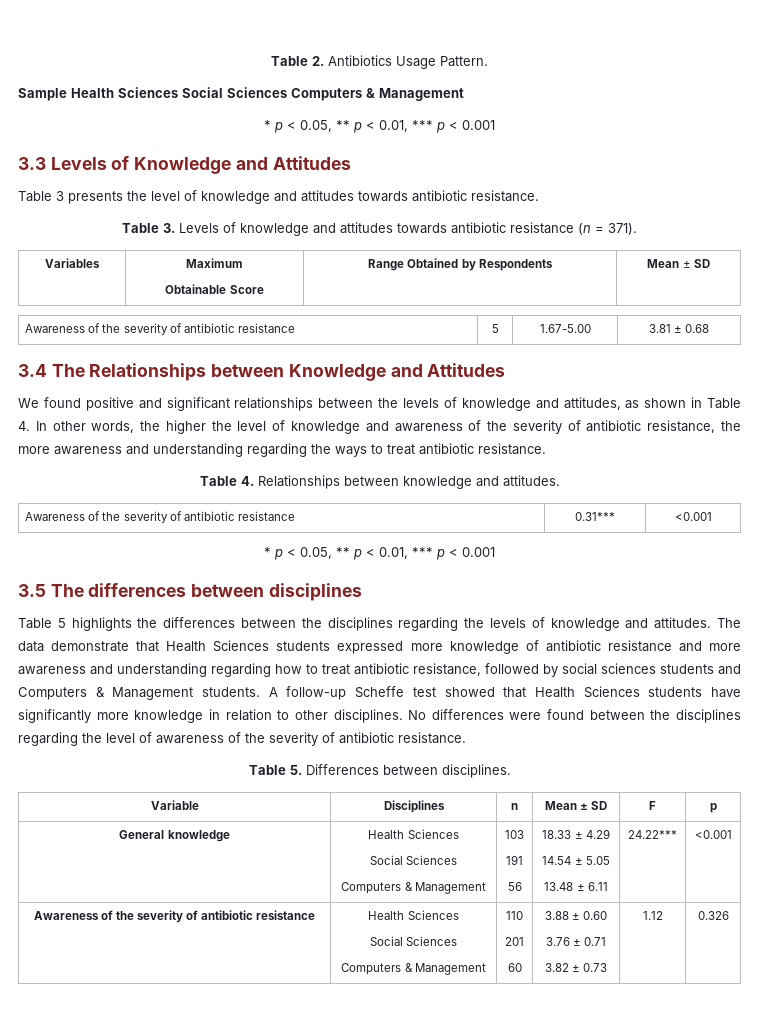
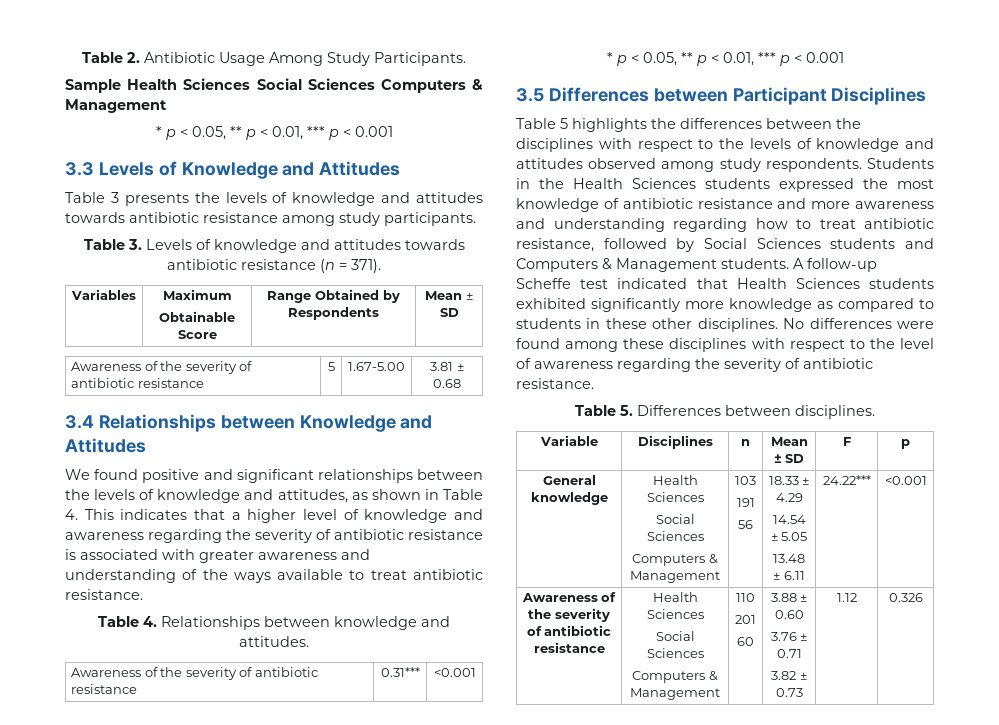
[328,55,488,69] Antibiotics Usage Pattern. -> [144,52,466,66] Antibiotic Usage Among Study Participants.
[151,190,539,204] level of knowledge and attitudes towards antibiotic resistance. -> [225,192,483,206] [65,212,476,226] levels of knowledge and attitudes towards antibiotic resistance among study participants.
[51,364,85,377] The -> (94, 422) none
[35,420,232,434] In other words, the higher the -> [84,509,297,523] This indicates that a higher
[468,420,742,434] [18,443,307,457] of the severity of antibiotic resistance, the more awareness and understanding regarding -> [148,529,483,543] [65,549,370,563] [65,569,198,583] regarding the severity of antibiotic resistance is associated with greater awareness and understanding of
(367, 451) none -> [277,569,344,580] available
[50,583,362,601] The differences between disciplines -> [548,87,927,105] Differences between Participant Disciplines
[398,617,741,631] [18,641,160,652] regarding the levels of knowledge and attitudes. The data demonstrate that -> [598,138,934,152] [516,158,934,172] [516,178,564,189] with respect to the levels of knowledge and attitudes observed among study respondents. Students in the
[410,643,443,651] more -> [863,178,934,189] the most
[562,663,656,675] social sciences -> [704,238,821,249] Social Sciences
[444,686,742,698] showed that Health Sciences students have -> [617,278,934,289] [516,298,586,309] indicated that Health Sciences students exhibited
[208,709,290,721] in relation to -> [817,298,934,312] [516,318,647,329] as compared to students in these
[589,709,741,723] [18,732,78,746] between the disciplines regarding -> [565,338,865,352] among these disciplines with respect to
[228,732,241,743] of -> [617,358,691,372] regarding

